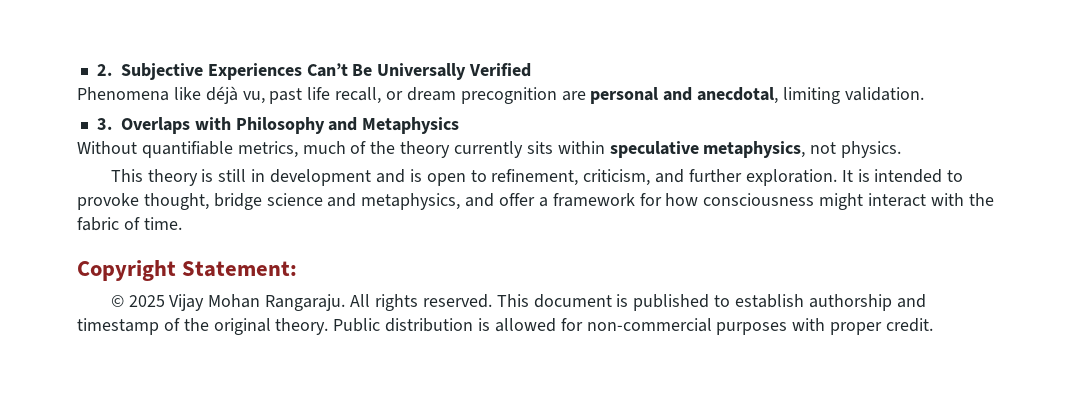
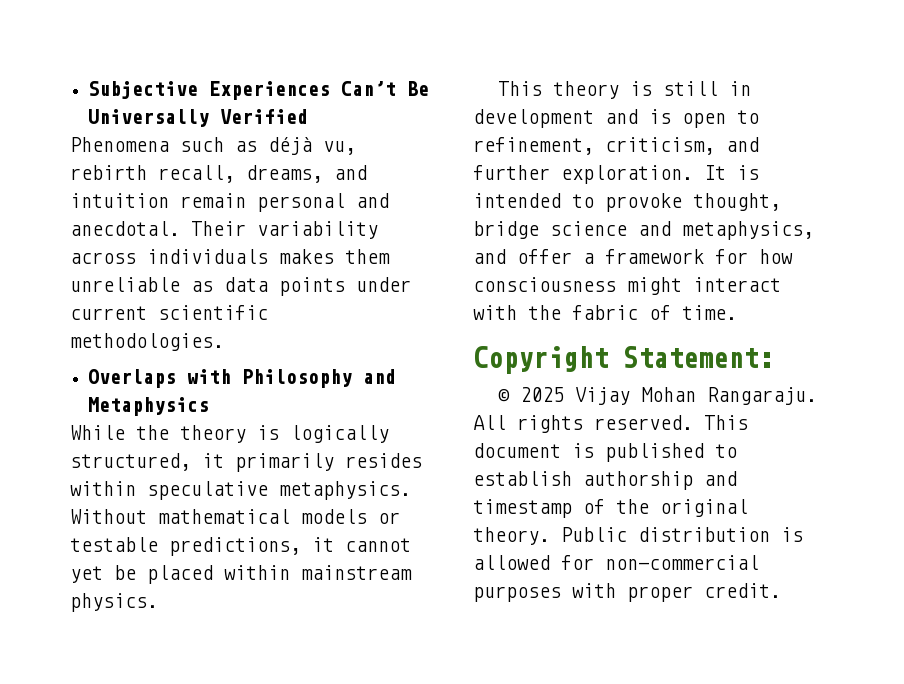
[96,64,112,76] 2. -> (88, 90) none
[173,86,924,104] [96,118,112,130] like déjà vu, past life recall, or dream precognition are personal and anecdotal, limiting validation. // 3. -> [180,137,356,155] [70,165,367,183] [70,193,389,212] [70,221,378,239] [70,249,390,264] [70,277,411,296] [70,305,268,320] [70,333,224,351] such as déjà vu, rebirth recall, dreams, and intuition remain personal and anecdotal. Their variability across individuals makes them unreliable as data points under current scientific methodologies. //
[77,141,837,158] Without quantifiable metrics, much of the theory currently sits within speculative metaphysics, not -> [70,425,389,443] [70,453,422,472] [70,481,411,500] [70,509,400,524] [70,537,411,556] [70,565,412,584] While the theory is logically structured, it primarily resides within speculative metaphysics. Without mathematical models or testable predictions, it cannot yet be placed within mainstream

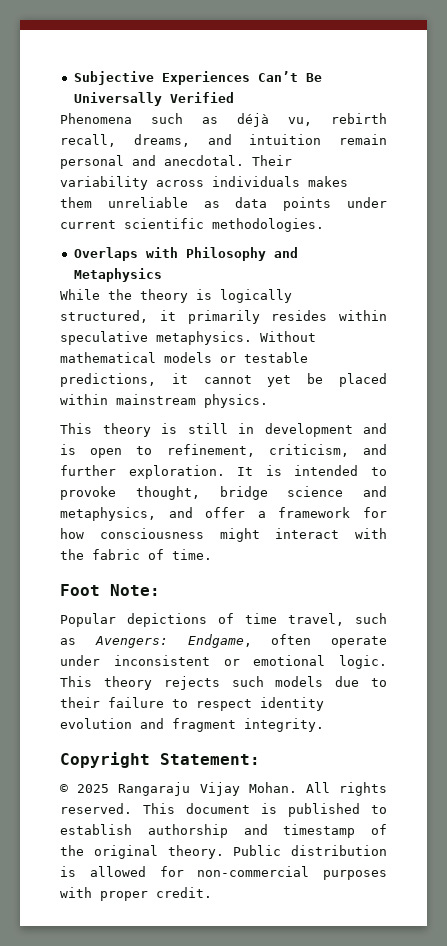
(737, 312) none -> [60,584,160,596] [60,613,387,627] [60,634,387,648] [60,655,387,669] [60,676,387,690] [60,697,324,711] [60,718,324,732] // Foot Note: // Popular depictions of time travel, such as Avengers: Endgame, often operate under inconsistent or emotional logic. This theory rejects such models due to their failure to respect identity evolution and fragment integrity.
[575,387,818,405] Vijay Mohan Rangaraju. -> [118,782,297,796] Rangaraju Vijay Mohan.

